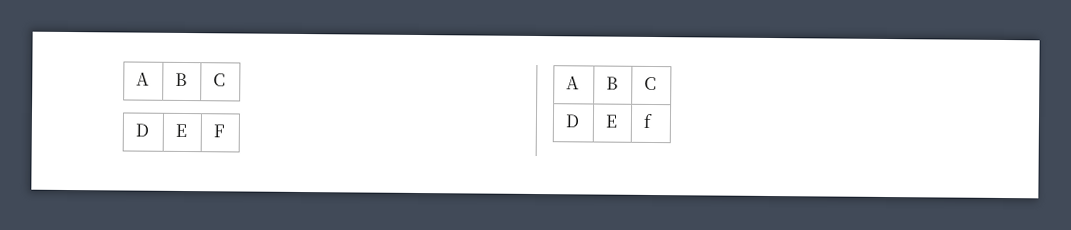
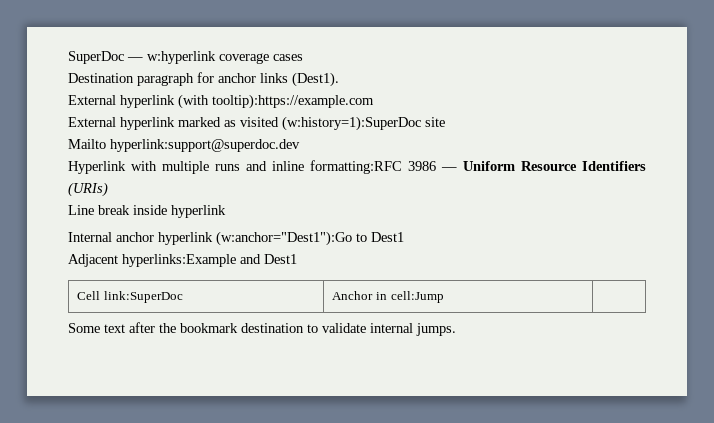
[136,72,151,86] [175,72,188,87] [213,73,227,87] [135,123,150,137] [175,123,188,138] [213,124,226,138] [566,76,581,90] [606,76,619,90] [644,76,658,91] [565,114,581,128] [605,114,619,128] [643,113,654,129] A | B | C // D | E | F // A | B | C // D | E | f -> [68,51,303,64] [68,72,339,87] [68,94,374,109] [68,116,445,131] [68,139,300,152] [68,160,646,174] [68,182,108,197] [68,205,226,218] [68,231,404,246] [68,254,297,267] [77,291,183,303] [332,291,444,303] [68,322,456,336] SuperDoc — w:hyperlink coverage cases // Destination paragraph for anchor links (Dest1). // External hyperlink (with tooltip):https://example.com // External hyperlink marked as visited (w:history=1):SuperDoc site // Mailto hyperlink:support@superdoc.dev // Hyperlink with multiple runs and inline formatting:RFC 3986 — Uniform Resource Identifiers (URIs) // Line break inside hyperlink // Internal anchor hyperlink (w:anchor="Dest1"):Go to Dest1 // Adjacent hyperlinks:Example and Dest1 // Cell link:SuperDoc | Anchor in cell:Jump | // Some text after the bookmark destination to validate internal jumps.

